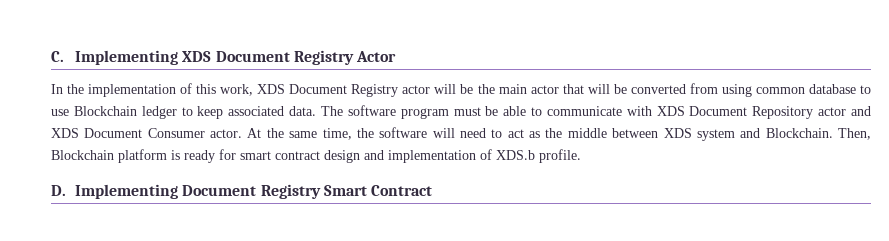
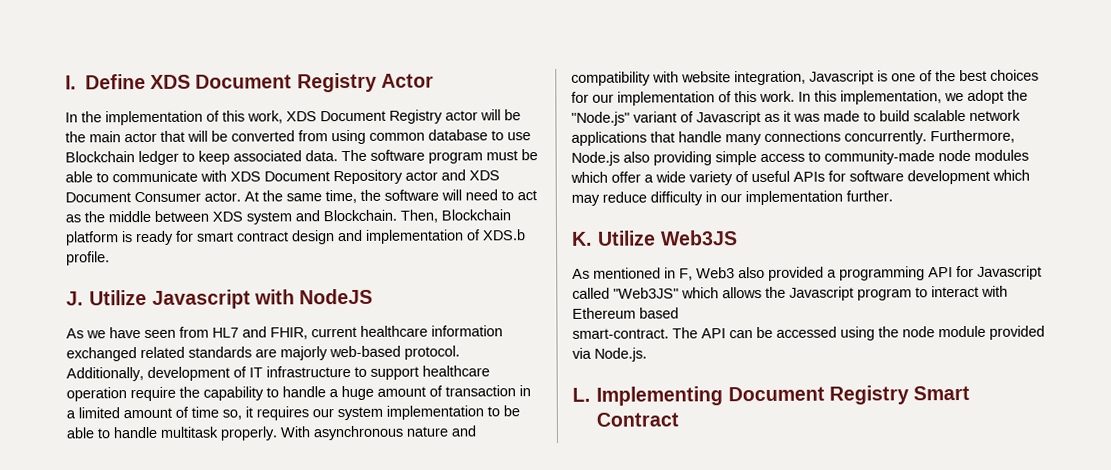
[51,50,179,65] C. Implementing -> [65,74,146,90] I. Define
[51,185,66,196] D. -> [66,288,374,309] [66,325,503,340] [66,345,460,362] [66,365,490,382] [66,385,531,402] [66,405,520,421] [66,425,476,441] [571,69,1039,86] [571,89,1028,106] [571,109,1021,126] [571,129,1015,146] [571,149,1029,166] [570,169,1030,186] [571,190,893,206] [571,230,738,246] [572,265,1042,281] [572,285,1008,301] [572,307,679,319] [572,325,1045,341] [572,347,647,362] [572,387,590,402] J. Utilize Javascript with NodeJS // As we have seen from HL7 and FHIR, current healthcare information exchanged related standards are majorly web-based protocol. Additionally, development of IT infrastructure to support healthcare operation require the capability to handle a huge amount of transaction in a limited amount of time so, it requires our system implementation to be able to handle multitask properly. With asynchronous nature and compatibility with website integration, Javascript is one of the best choices for our implementation of this work. In this implementation, we adopt the "Node.js" variant of Javascript as it was made to build scalable network applications that handle many connections concurrently. Furthermore, Node.js also providing simple access to community-made node modules which offer a wide variety of useful APIs for software development which may reduce difficulty in our implementation further. // K. Utilize Web3JS // As mentioned in F, Web3 also provided a programming API for Javascript called "Web3JS" which allows the Javascript program to interact with Ethereum based // smart-contract. The API can be accessed using the node module provided via Node.js. // L.

